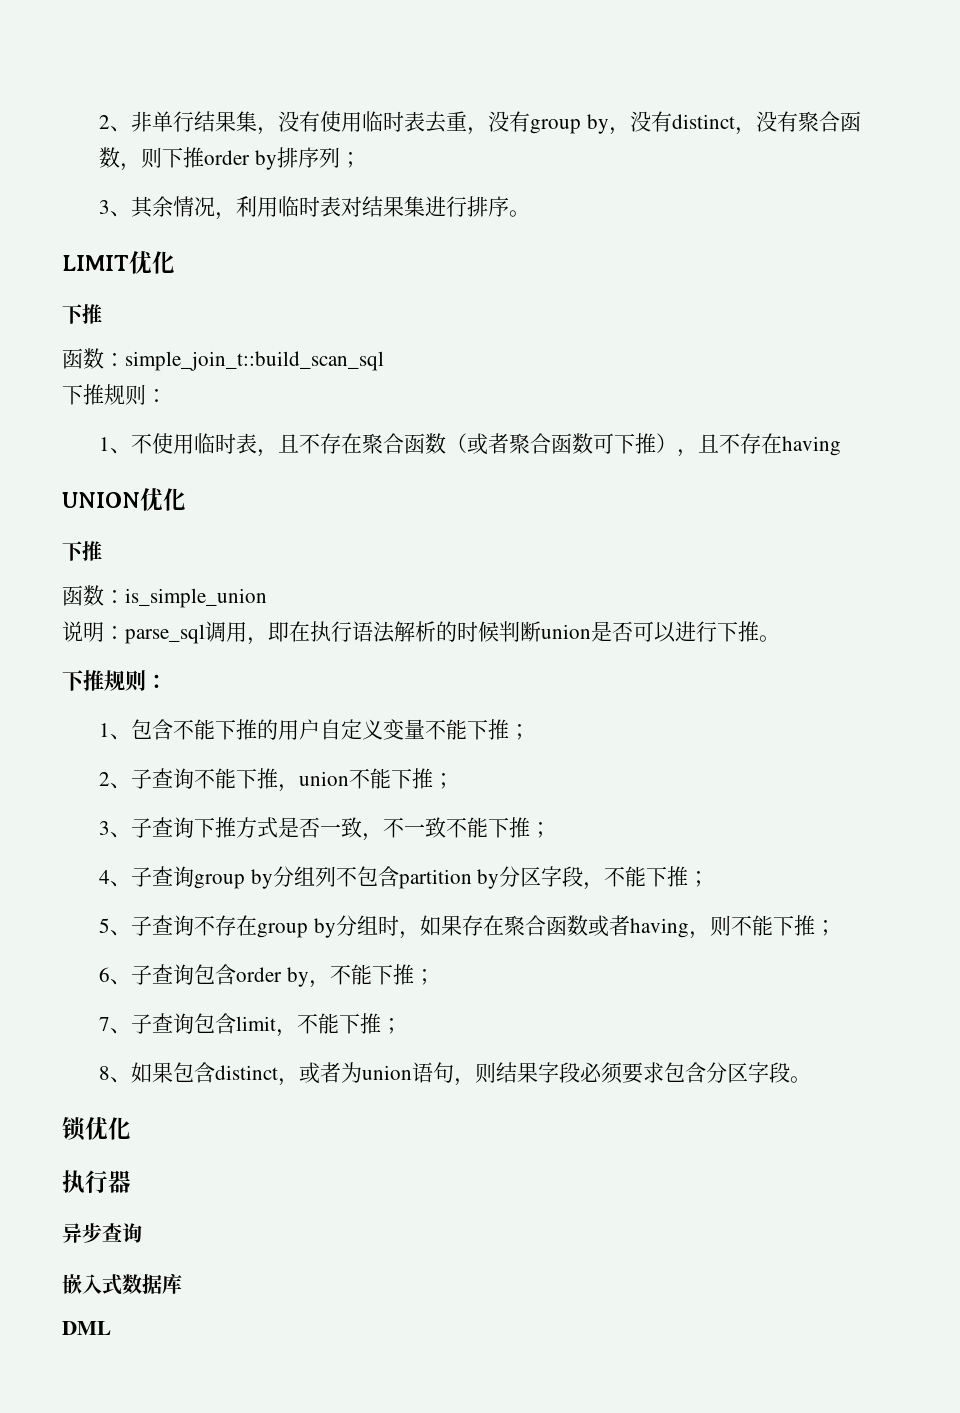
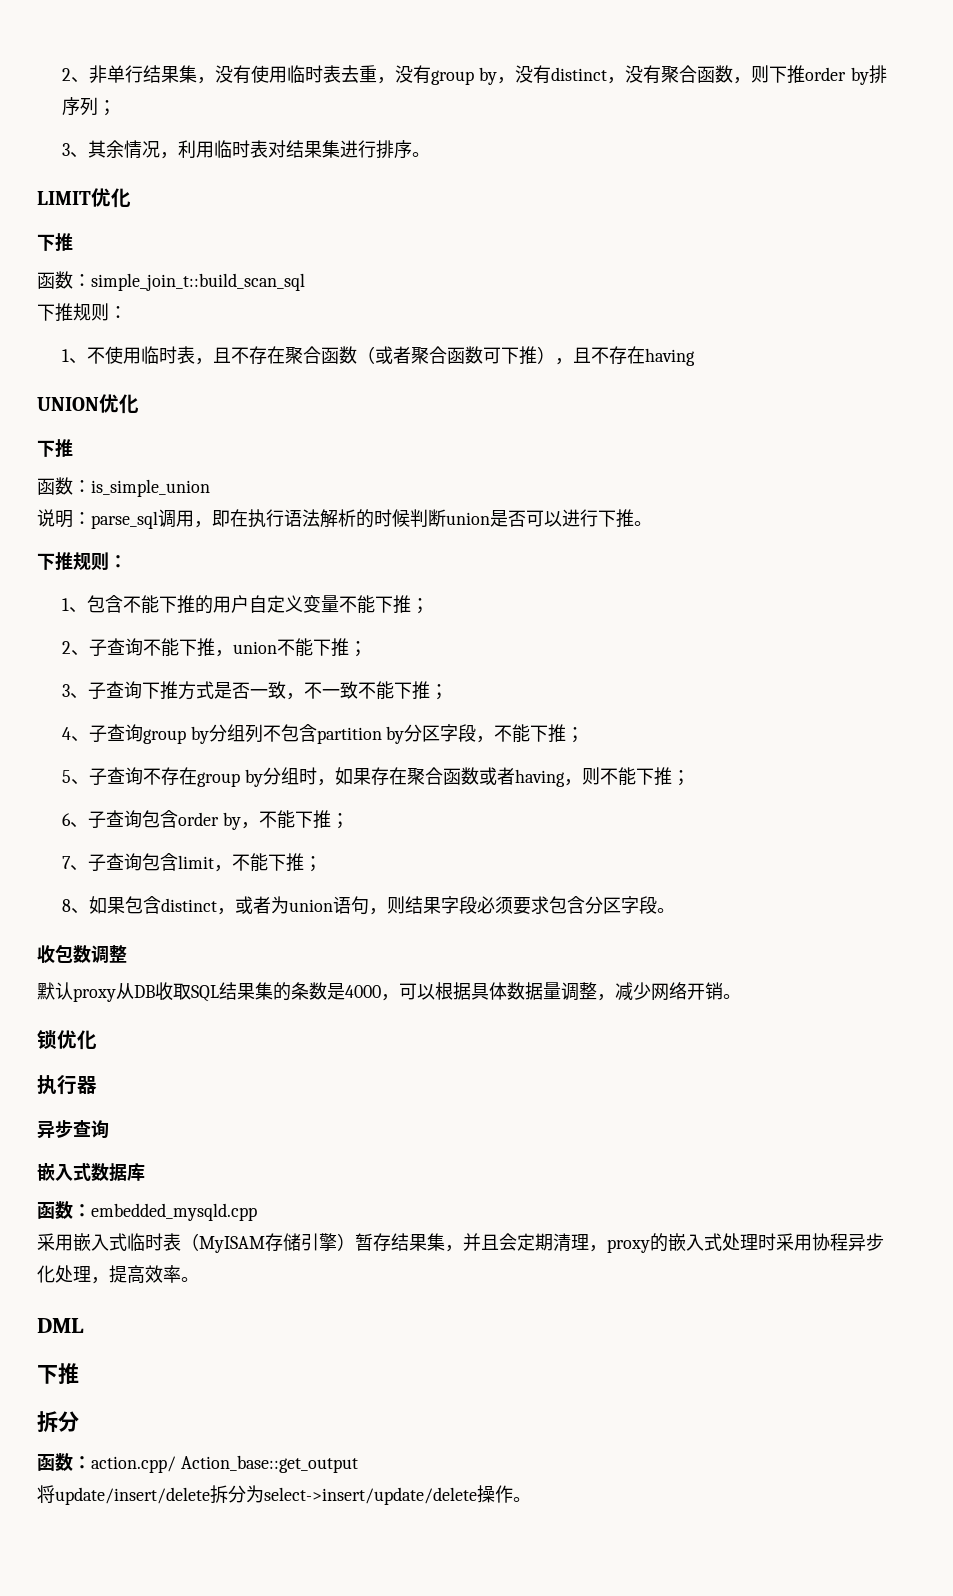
(812, 1079) none -> [37,944,127,963] [37,982,741,1002] // 收包数调整 // 默认proxy从DB收取SQL结果集的条数是4000，可以根据具体数据量调整，减少网络开销。
[62,1321,111,1335] DML -> [37,1201,257,1221] [37,1233,884,1253] [37,1265,199,1284] [37,1318,84,1333] [37,1363,79,1384] [37,1411,79,1433] [37,1453,358,1473] [37,1485,531,1505] 函数：embedded_mysqld.cpp // 采用嵌入式临时表（MyISAM存储引擎）暂存结果集，并且会定期清理，proxy的嵌入式处理时采用协程异步化处理，提高效率。 // DML // 下推 // 拆分 // 函数：action.cpp/ Action_base::get_output // 将update/insert/delete拆分为select->insert/update/delete操作。

